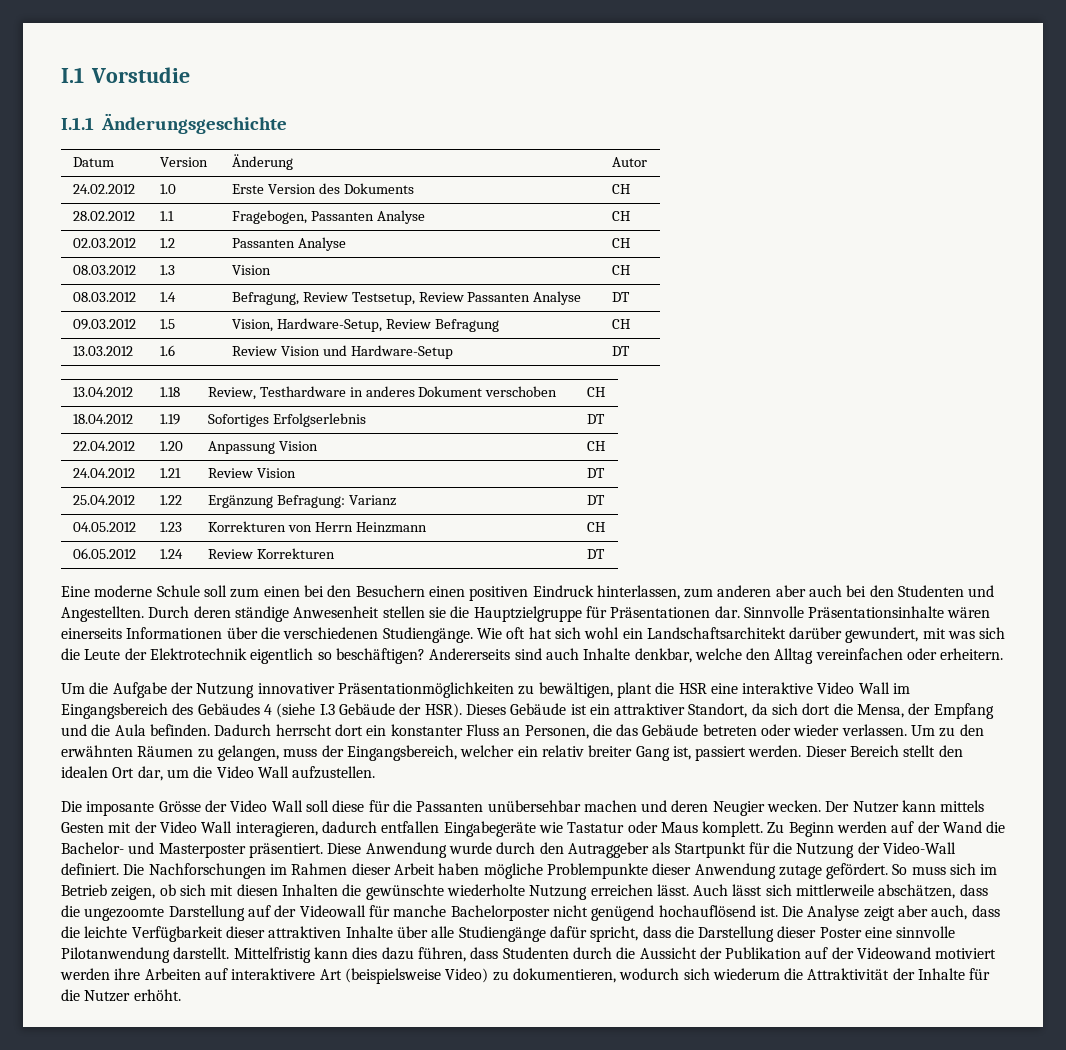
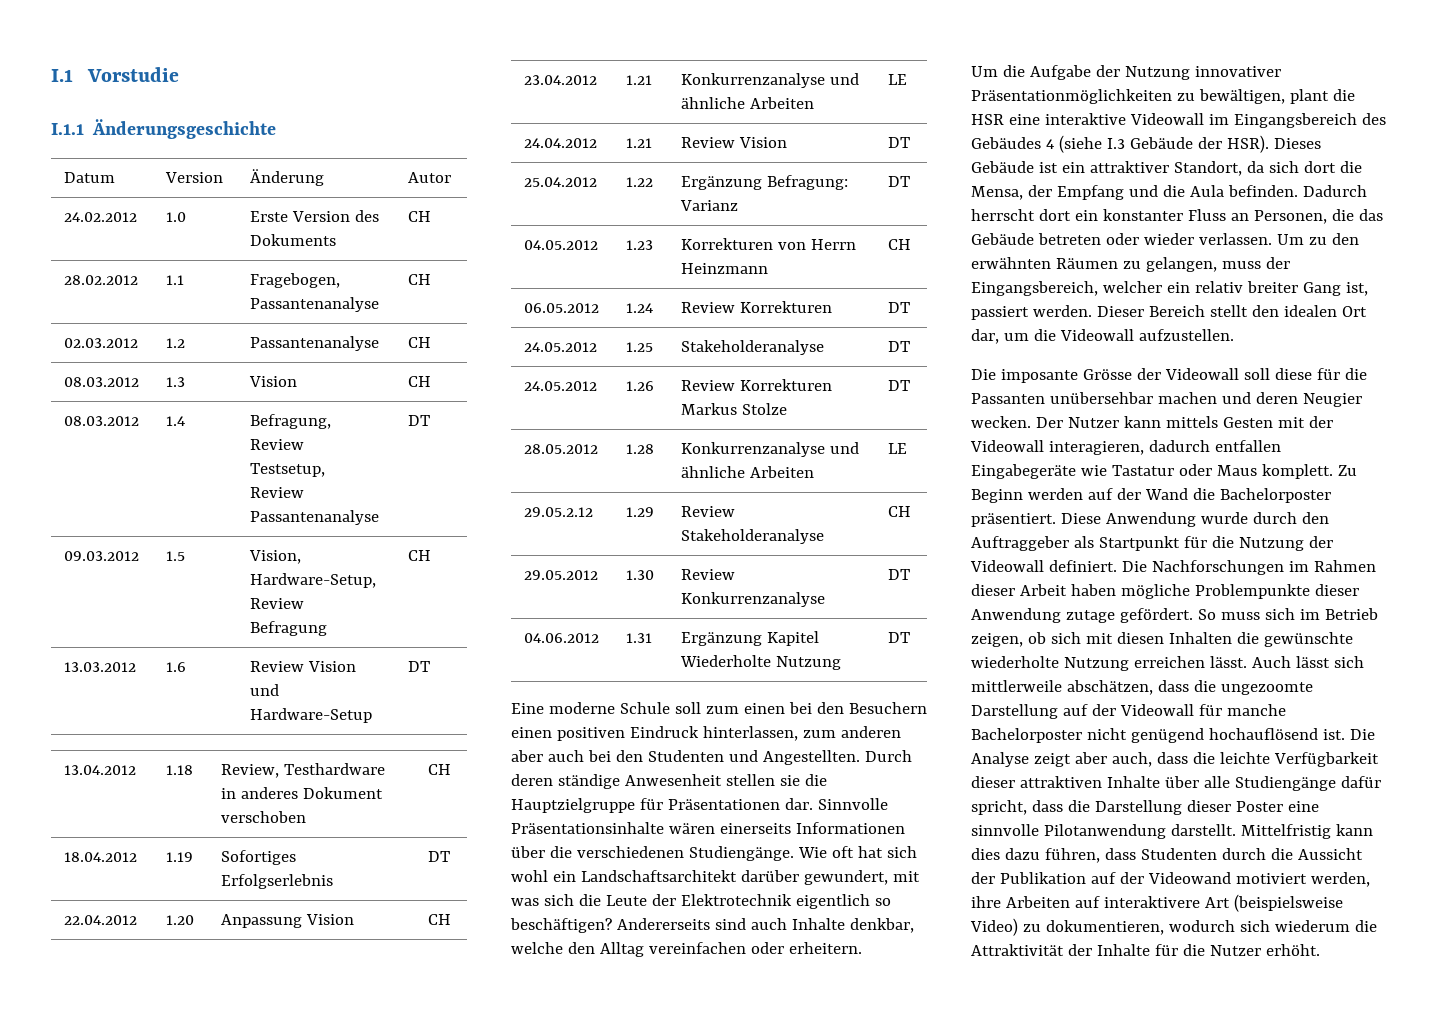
[310,210,425,224] Passanten Analyse -> [250,297,380,312] Passantenanalyse
[231,237,346,251] Passanten Analyse -> [250,336,380,351] Passantenanalyse
[467,291,582,305] Passanten Analyse -> [250,510,380,525] Passantenanalyse
(605, 446) none -> [524,75,598,85] [626,75,653,85] [681,73,860,88] [681,97,815,109] [888,74,908,85] // 23.04.2012 | 1.21 | Konkurrenzanalyse und ähnliche Arbeiten | LE
(605, 554) none -> [524,342,598,352] [626,342,654,352] [681,340,825,355] [888,341,911,352] [524,381,598,391] [626,381,655,391] [681,379,833,391] [681,403,788,415] [888,380,911,391] [524,444,599,454] [626,444,655,454] [681,442,860,457] [681,466,815,478] [888,443,908,454] [524,507,594,517] [626,507,655,517] [681,506,736,517] [681,529,825,544] [888,506,912,517] [524,570,599,580] [626,570,655,580] [681,569,736,580] [681,592,826,607] [888,569,911,580] [524,633,600,643] [626,633,653,643] [681,631,820,646] [680,655,842,670] [888,632,911,643] // 24.05.2012 | 1.25 | Stakeholderanalyse | DT // 24.05.2012 | 1.26 | Review Korrekturen Markus Stolze | DT // 28.05.2012 | 1.28 | Konkurrenzanalyse und ähnliche Arbeiten | LE // 29.05.2.12 | 1.29 | Review Stakeholderanalyse | CH // 29.05.2012 | 1.30 | Review Konkurrenzanalyse | DT // 04.06.2012 | 1.31 | Ergänzung Kapitel Wiederholte Nutzung | DT
[817,682,890,694] Video Wall -> [1129,113,1204,125] Videowall
[216,766,289,778] Video Wall -> [1059,329,1134,341] Videowall
[230,800,303,812] Video Wall -> [1164,368,1239,380] Videowall
[159,821,233,833] Video Wall -> [970,440,1044,452] Videowall
[61,842,246,858] Bachelor- und Masterposter -> [1219,488,1331,503] Bachelorposter
[567,842,649,858] Autraggeber -> [971,536,1069,551] Auftraggeber
[883,842,957,854] Video-Wall -> [970,560,1044,572] Videowall
[60,968,110,980] werden -> [1310,872,1370,887] werden,

